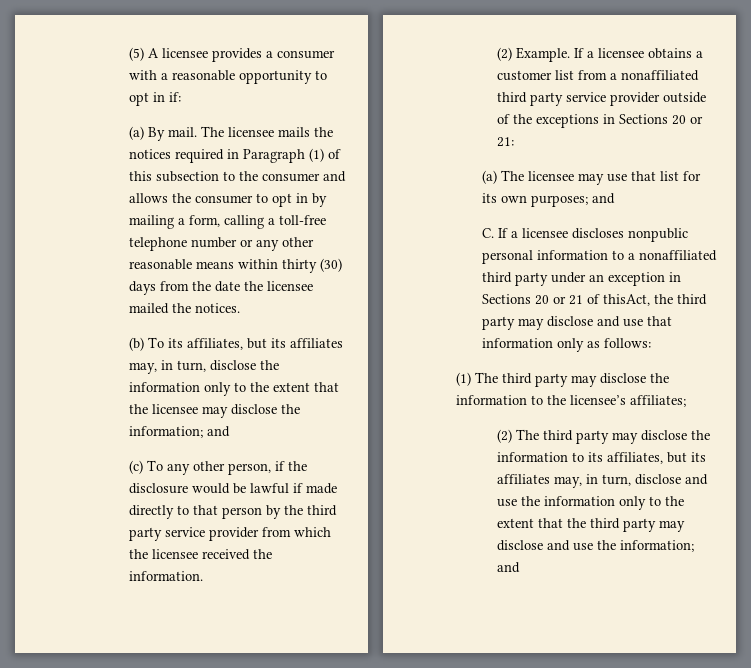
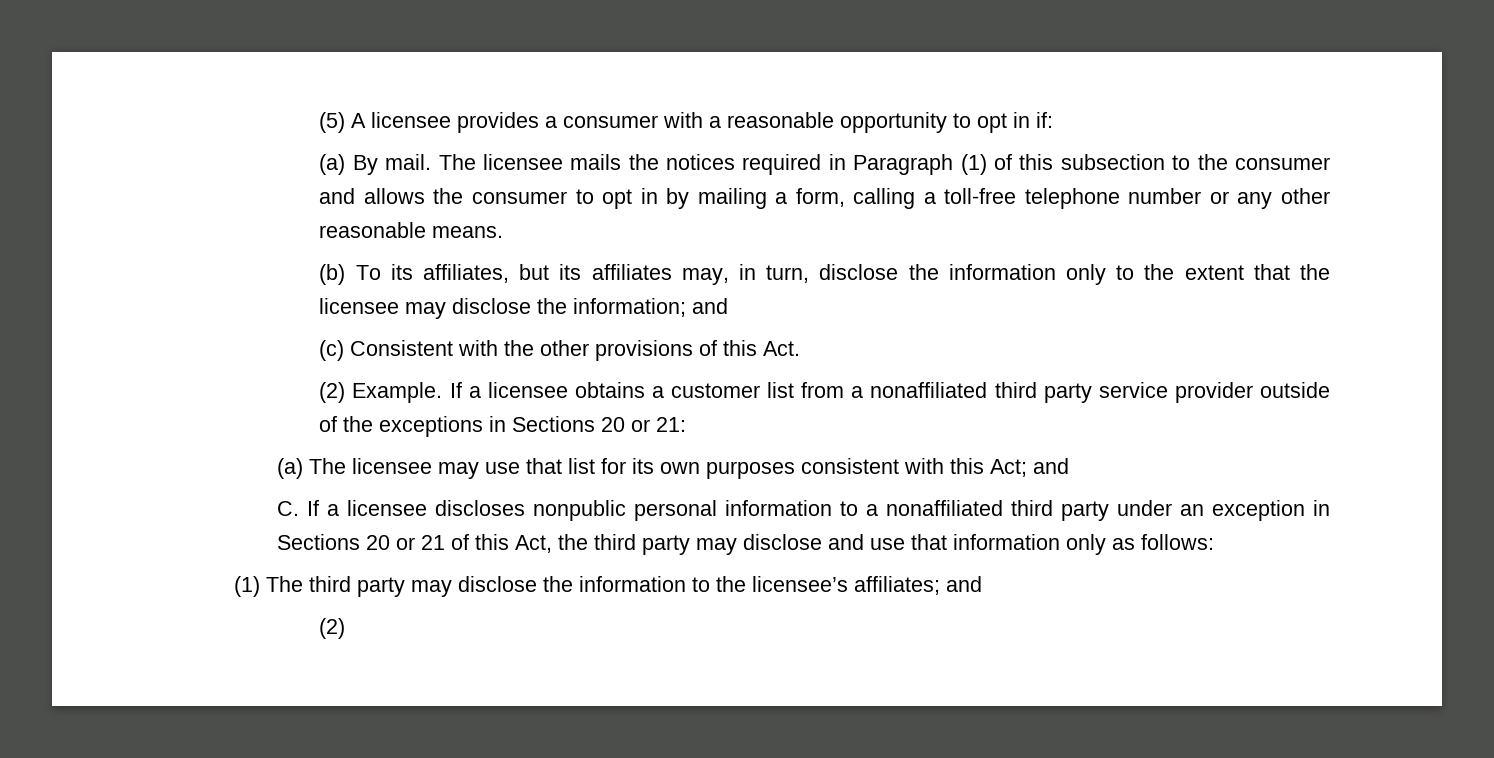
[195,258,342,273] [128,281,313,295] [128,303,240,314] means within thirty (30) days from the date the licensee mailed the notices. -> [432,226,504,238] means.
[146,460,307,475] [128,483,337,494] [128,505,337,519] [128,527,331,541] [128,549,272,560] [128,571,203,581] To any other person, if the disclosure would be lawful if made directly to that person by the third party service provider from which the licensee received the information. -> [350,340,801,361] Consistent with the other provisions of this Act.
[531,195,589,207] purposes; -> [705,458,1027,479] purposes consistent with this Act;
[603,294,651,306] thisAct, -> [474,534,552,553] this Act,
[496,429,710,444] [496,452,706,464] [496,474,708,488] [496,496,684,510] [496,518,685,532] [496,540,694,552] [496,562,520,573] // (2) The third party may disclose the information to its affiliates, but its affiliates may, in turn, disclose and use the information only to the extent that the third party may disclose and use the information; and -> [945,576,982,592] [319,618,346,639] and // (2)

